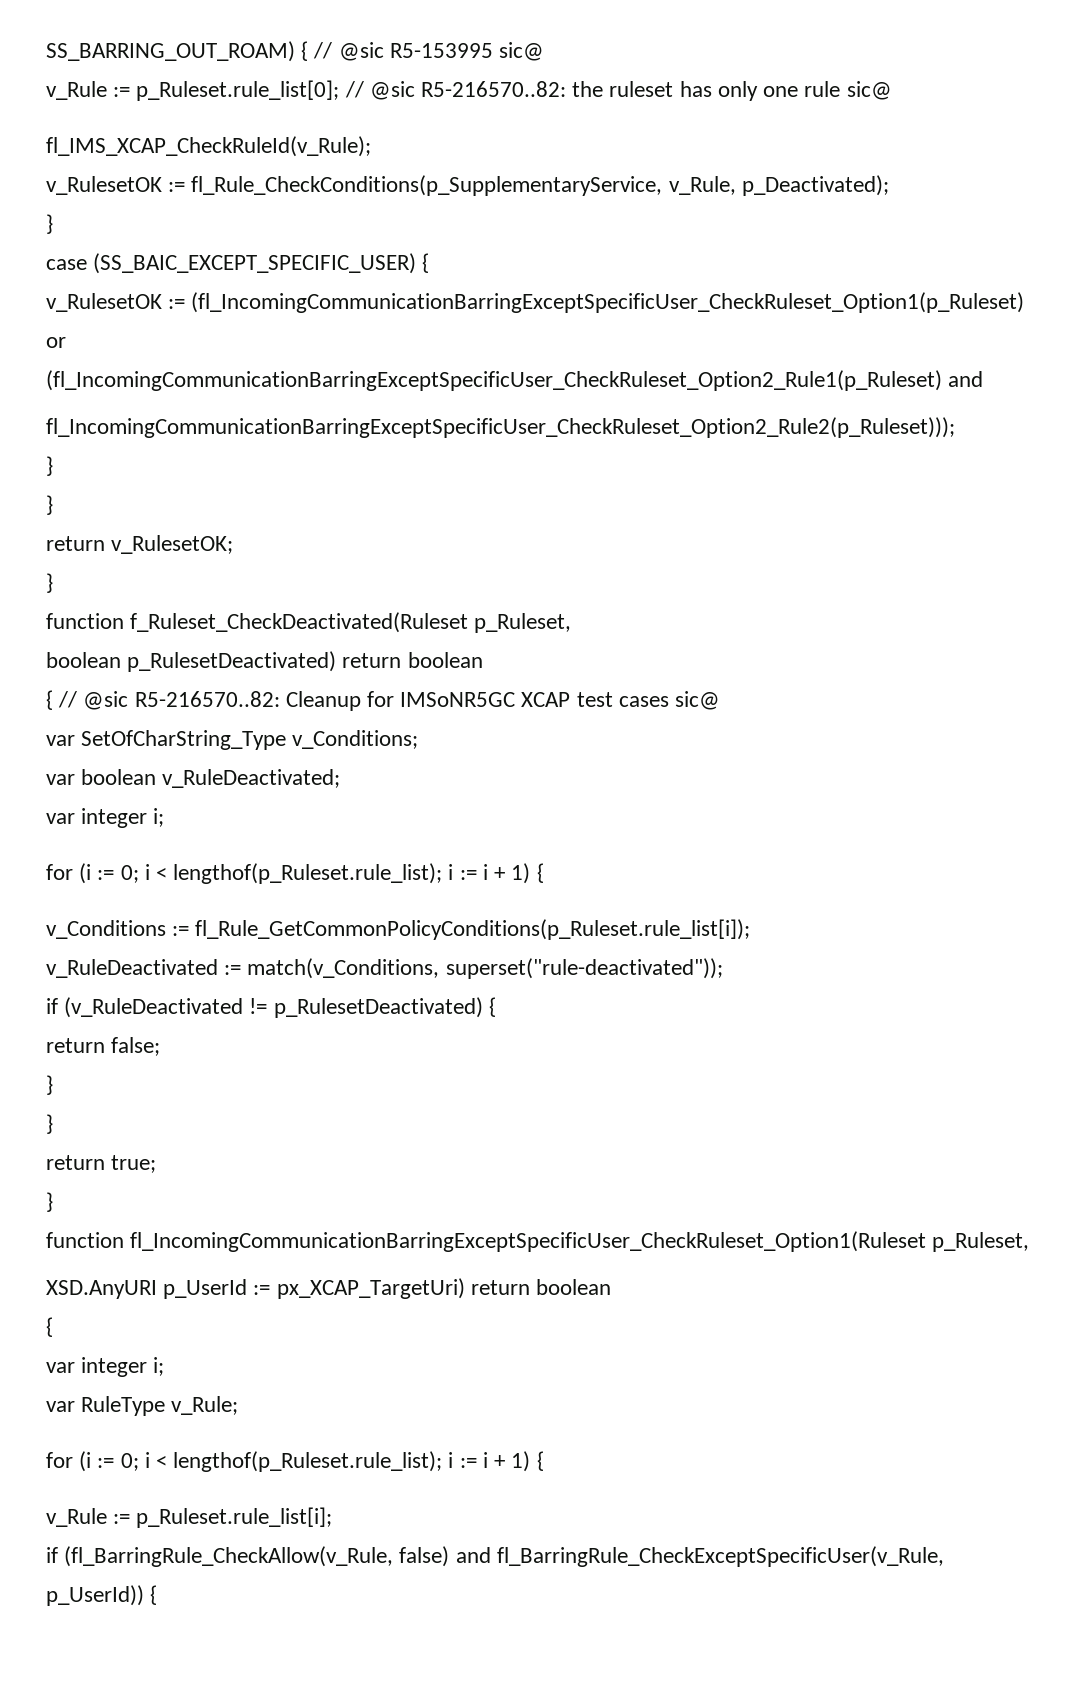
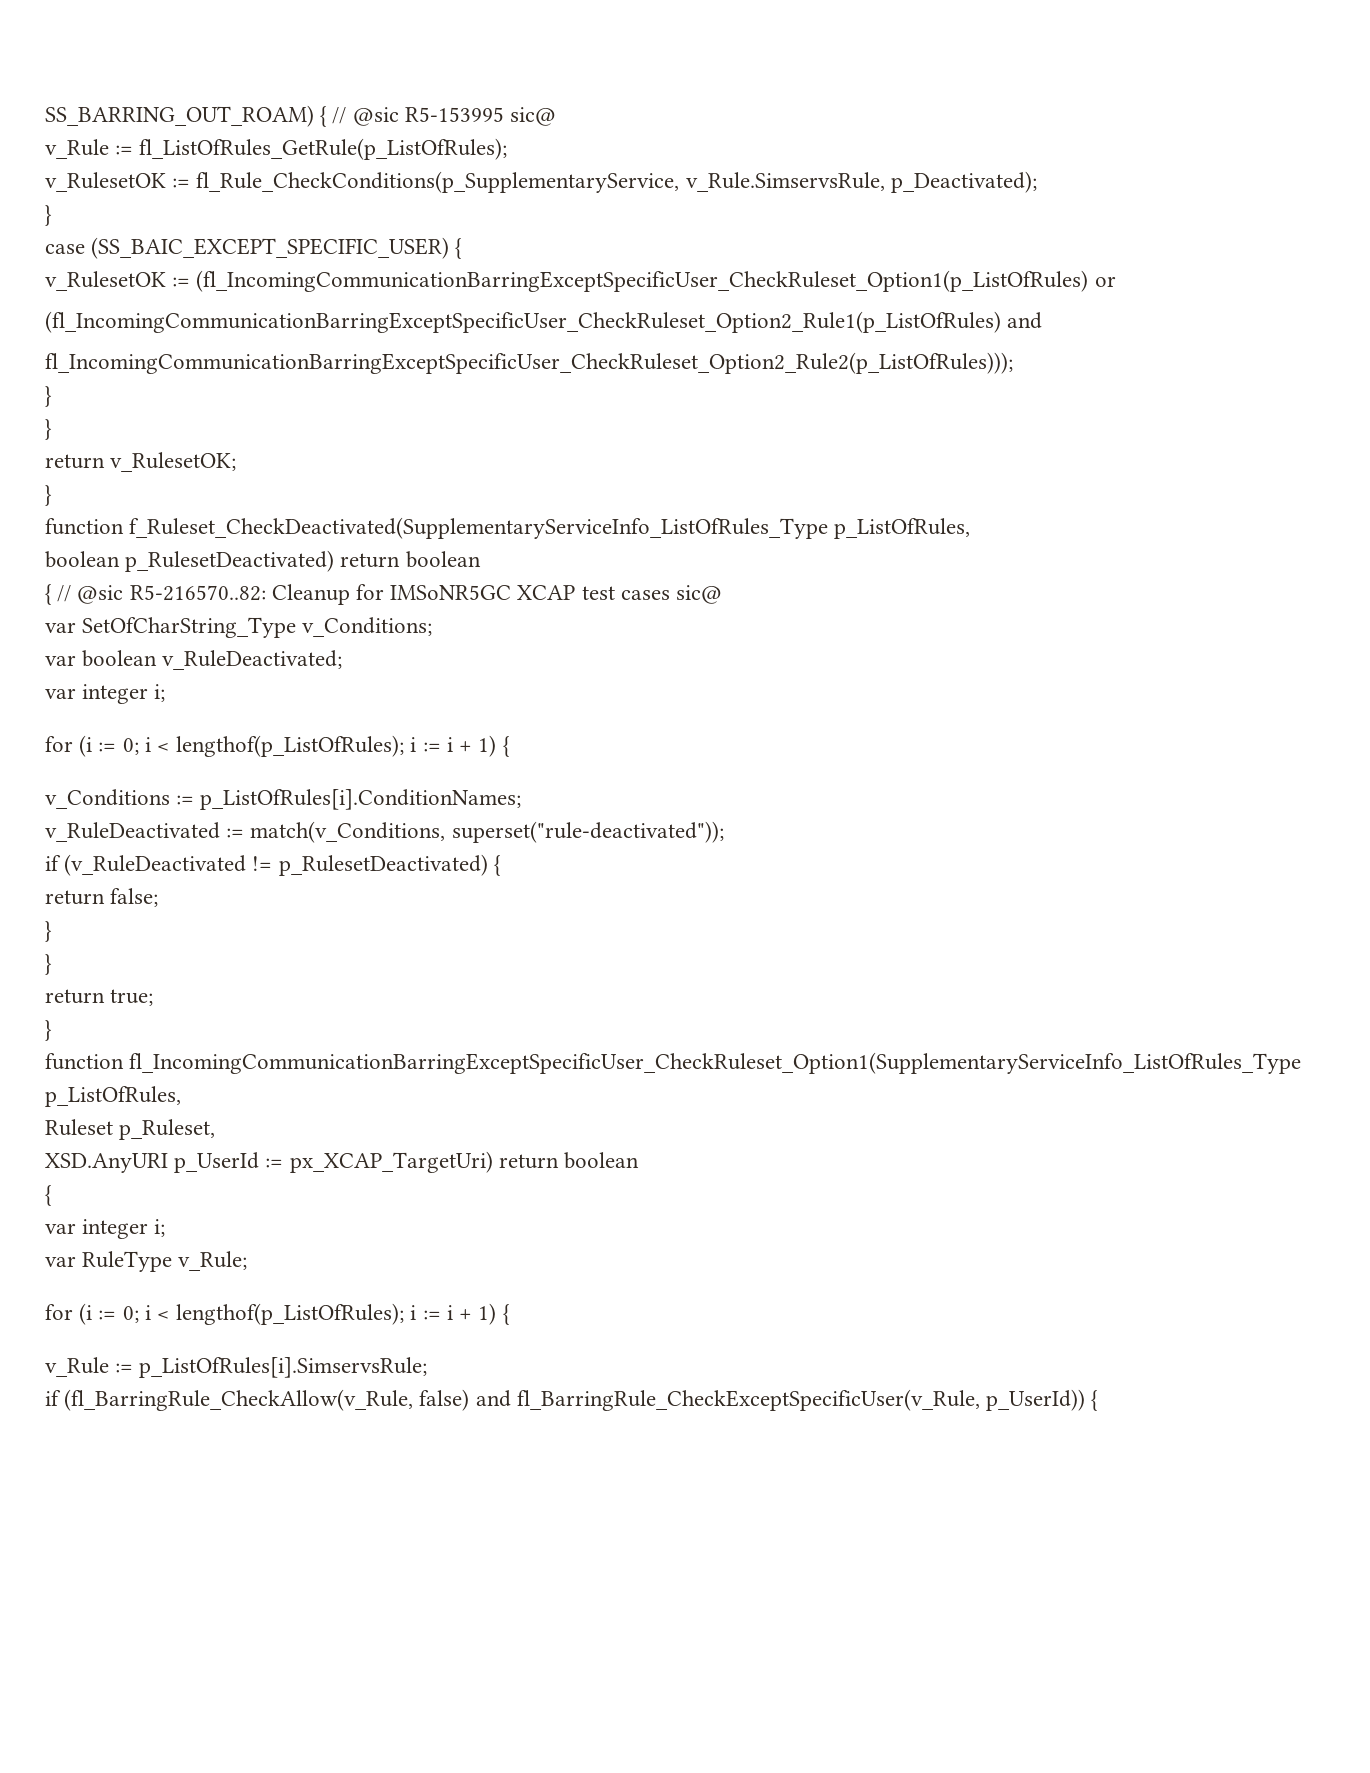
[136,80,892,101] [46,136,371,157] p_Ruleset.rule_list[0]; // @sic R5-216570..82: the ruleset has only one rule sic@ // fl_IMS_XCAP_CheckRuleId(v_Rule); -> [139,138,508,160] fl_ListOfRules_GetRule(p_ListOfRules);
[668,176,736,195] v_Rule, -> [685,172,885,192] v_Rule.SimservsRule,
[191,292,1025,313] (fl_IncomingCommunicationBarringExceptSpecificUser_CheckRuleset_Option1(p_Ruleset) -> [196,270,1089,292] (fl_IncomingCommunicationBarringExceptSpecificUser_CheckRuleset_Option1(p_ListOfRules)
[46,370,942,391] (fl_IncomingCommunicationBarringExceptSpecificUser_CheckRuleset_Option2_Rule1(p_Ruleset) -> [45,311,1001,333] (fl_IncomingCommunicationBarringExceptSpecificUser_CheckRuleset_Option2_Rule1(p_ListOfRules)
[46,417,955,438] fl_IncomingCommunicationBarringExceptSpecificUser_CheckRuleset_Option2_Rule2(p_Ruleset))); -> [45,352,1013,374] fl_IncomingCommunicationBarringExceptSpecificUser_CheckRuleset_Option2_Rule2(p_ListOfRules)));
[130,612,572,633] f_Ruleset_CheckDeactivated(Ruleset p_Ruleset, -> [129,517,971,539] f_Ruleset_CheckDeactivated(SupplementaryServiceInfo_ListOfRules_Type p_ListOfRules,
[173,863,443,884] lengthof(p_Ruleset.rule_list); -> [176,735,405,757] lengthof(p_ListOfRules);
[195,919,751,940] fl_Rule_GetCommonPolicyConditions(p_Ruleset.rule_list[i]); -> [200,789,522,810] p_ListOfRules[i].ConditionNames;
[130,1231,927,1252] fl_IncomingCommunicationBarringExceptSpecificUser_CheckRuleset_Option1(Ruleset -> [129,1052,1302,1074] [45,1086,181,1107] [45,1119,113,1136] fl_IncomingCommunicationBarringExceptSpecificUser_CheckRuleset_Option1(SupplementaryServiceInfo_ListOfRules_Type p_ListOfRules, // Ruleset
[173,1451,443,1472] lengthof(p_Ruleset.rule_list); -> [176,1303,405,1325] lengthof(p_ListOfRules);
[136,1507,333,1528] p_Ruleset.rule_list[i]; -> [139,1357,428,1378] p_ListOfRules[i].SimservsRule;

